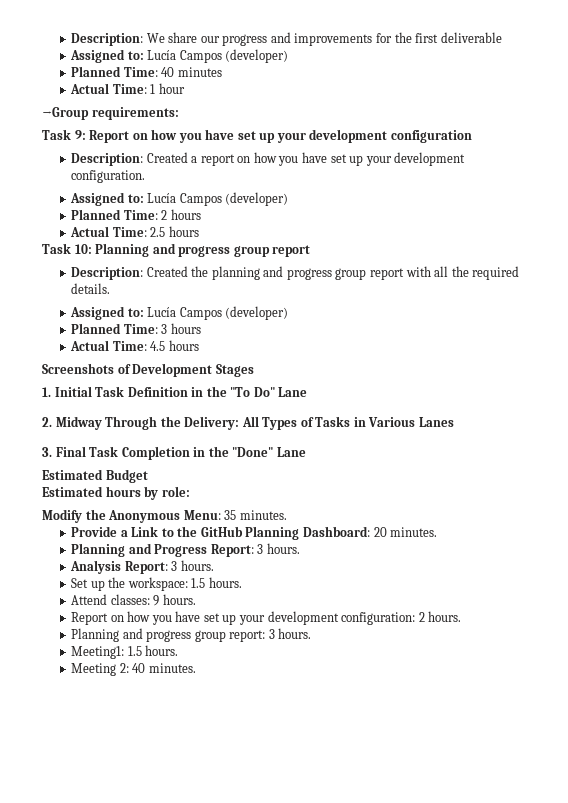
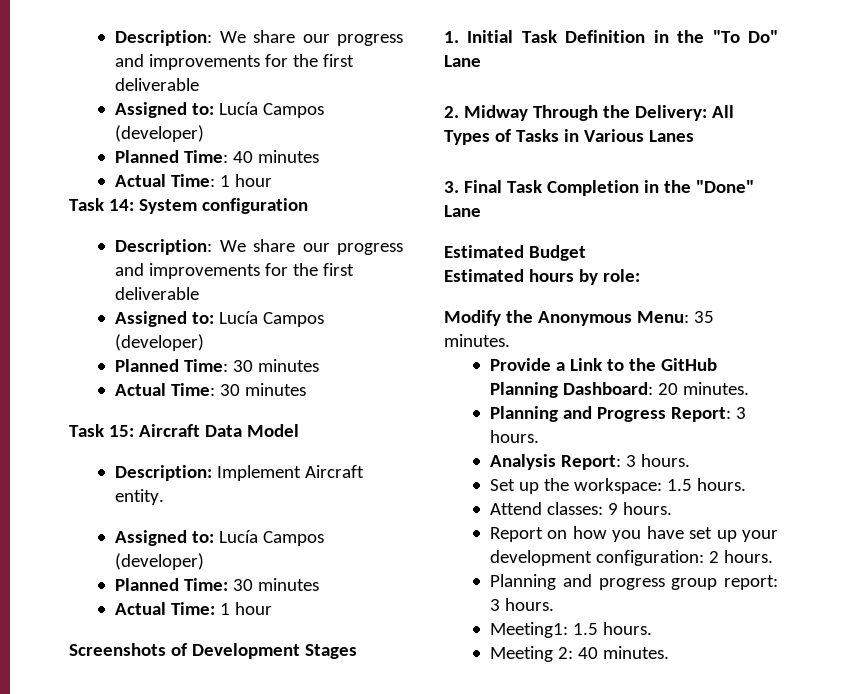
[42,107,179,120] [42,129,472,143] [71,152,466,166] [71,170,146,183] [70,192,289,206] [71,209,201,220] [70,226,199,237] [42,243,311,257] [71,266,520,280] [71,283,111,294] [70,306,289,320] [71,323,201,334] [70,340,199,351] // →Group requirements: // Task 9: Report on how you have set up your development configuration // Description: Created a report on how you have set up your development configuration. // Assigned to: Lucía Campos (developer) // Planned Time: 2 hours // Actual Time: 2.5 hours // Task 10: Planning and progress group report // Description: Created the planning and progress group report with all the required details. // Assigned to: Lucía Campos (developer) // Planned Time: 3 hours // Actual Time: 4.5 hours -> [69,198,308,214] [115,239,403,255] [115,263,354,279] [115,287,200,300] [115,311,324,327] [115,334,205,351] [115,359,319,372] [115,383,306,396] [69,424,299,437] [115,465,364,481] [115,489,165,505] [115,530,324,546] [115,553,205,570] [115,578,319,591] [115,602,272,615] // Task 14: System configuration // Description: We share our progress and improvements for the first deliverable // Assigned to: Lucía Campos (developer) // Planned Time: 30 minutes // Actual Time: 30 minutes // Task 15: Aircraft Data Model // Description: Implement Aircraft entity. // Assigned to: Lucía Campos (developer) // Planned Time: 30 minutes // Actual Time: 1 hour

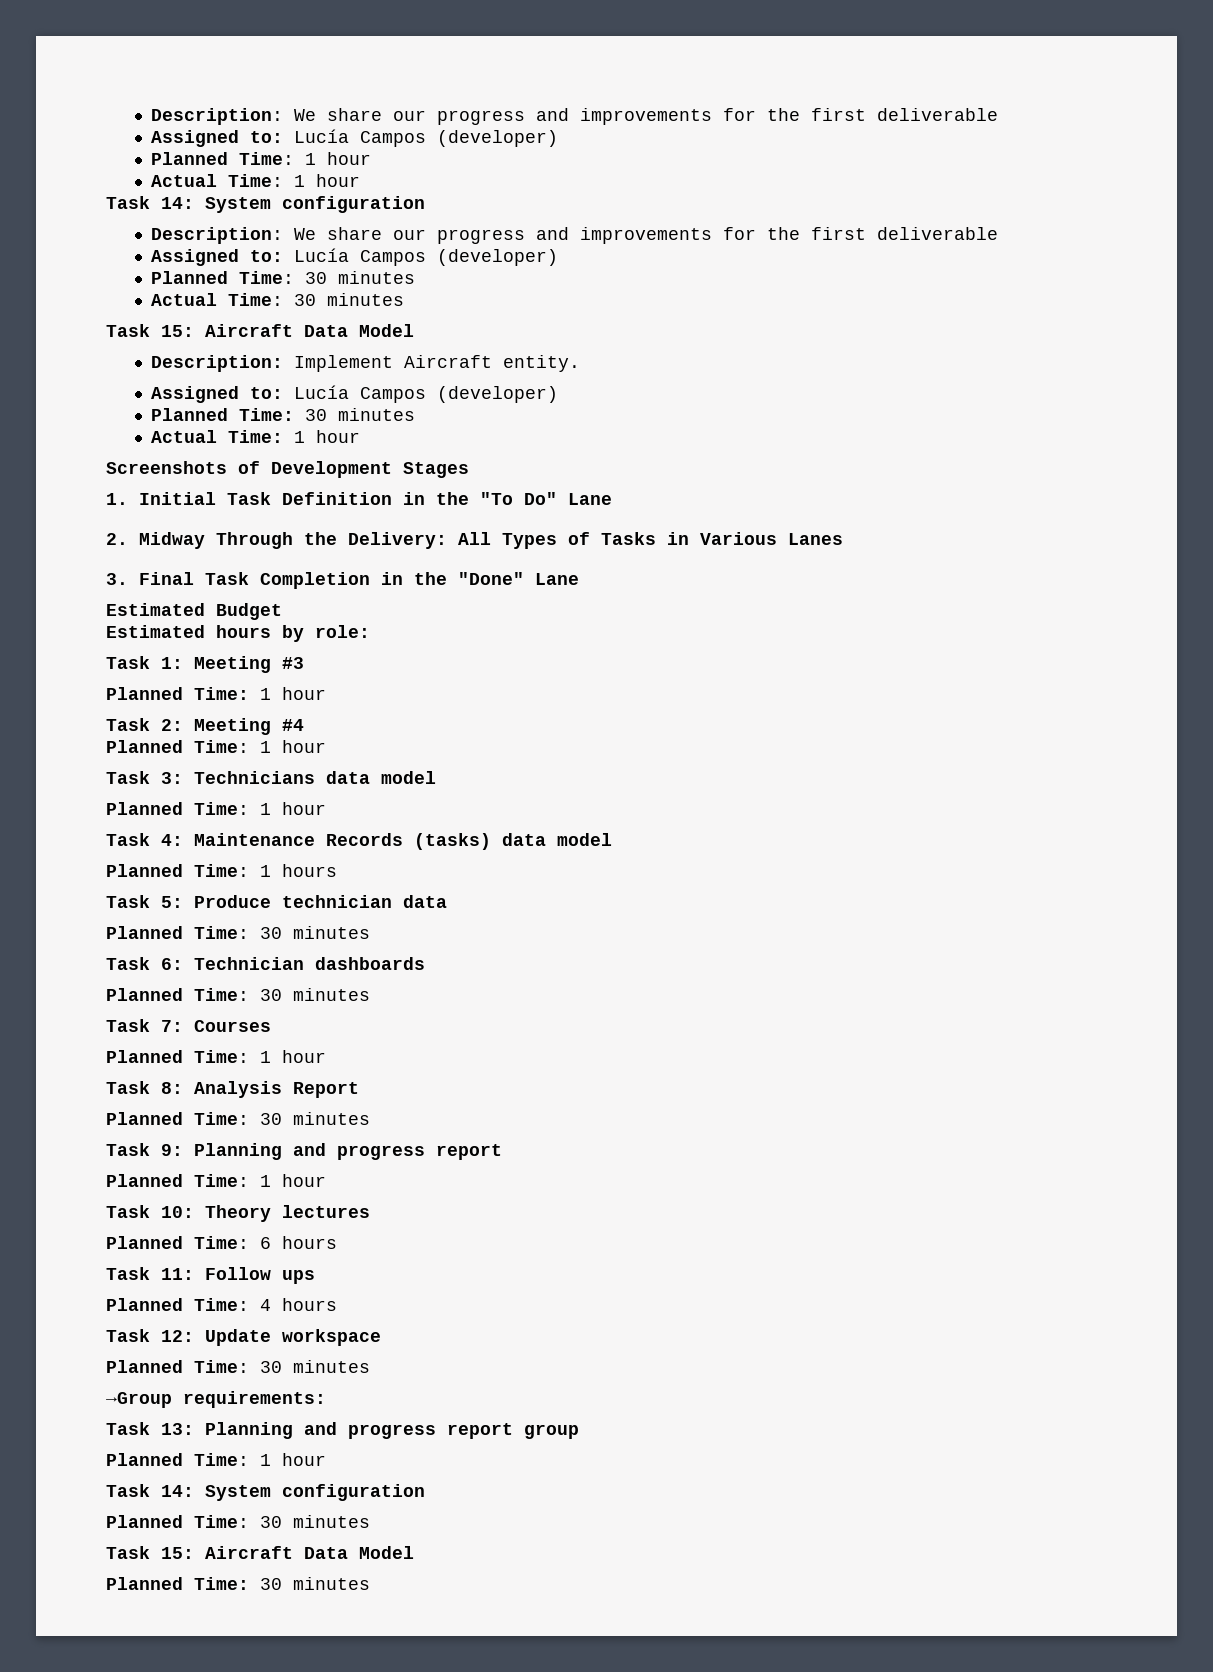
[232,150,319,163] 40 minutes -> [305,152,372,165] 1 hour
[444,310,714,326] [444,334,510,347] [490,358,717,371] [490,382,749,398] [490,406,746,422] [490,430,540,443] [490,454,690,470] [490,478,746,494] [490,502,672,515] [490,526,778,542] [490,550,773,566] [490,574,778,590] [490,598,554,611] [490,622,652,638] [490,646,669,662] Modify the Anonymous Menu: 35 minutes. // Provide a Link to the GitHub Planning Dashboard: 20 minutes. // Planning and Progress Report: 3 hours. // Analysis Report: 3 hours. // Set up the workspace: 1.5 hours. // Attend classes: 9 hours. // Report on how you have set up your development configuration: 2 hours. // Planning and progress group report: 3 hours. // Meeting1: 1.5 hours. // Meeting 2: 40 minutes. -> [106,656,304,673] [106,687,326,700] [106,718,304,735] [106,740,326,753] [106,771,436,784] [106,802,326,815] [106,833,612,850] [106,864,337,877] [106,895,447,908] [106,926,370,939] [106,957,425,970] [106,988,370,1001] [106,1019,271,1032] [106,1050,326,1063] [106,1081,359,1098] [106,1112,370,1125] [106,1143,502,1160] [106,1174,326,1187] [106,1205,370,1222] [106,1236,337,1249] [106,1267,315,1284] [106,1298,337,1311] [106,1329,381,1346] [106,1360,370,1373] [106,1391,326,1408] [106,1422,579,1439] [106,1453,326,1466] [106,1484,425,1501] [106,1515,370,1528] [106,1546,414,1559] [106,1577,370,1590] Task 1: Meeting #3 // Planned Time: 1 hour // Task 2: Meeting #4 // Planned Time: 1 hour // Task 3: Technicians data model // Planned Time: 1 hour // Task 4: Maintenance Records (tasks) data model // Planned Time: 1 hours // Task 5: Produce technician data // Planned Time: 30 minutes // Task 6: Technician dashboards // Planned Time: 30 minutes // Task 7: Courses // Planned Time: 1 hour // Task 8: Analysis Report // Planned Time: 30 minutes // Task 9: Planning and progress report // Planned Time: 1 hour // Task 10: Theory lectures // Planned Time: 6 hours // Task 11: Follow ups // Planned Time: 4 hours // Task 12: Update workspace // Planned Time: 30 minutes // →Group requirements: // Task 13: Planning and progress report group // Planned Time: 1 hour // Task 14: System configuration // Planned Time: 30 minutes // Task 15: Aircraft Data Model // Planned Time: 30 minutes

